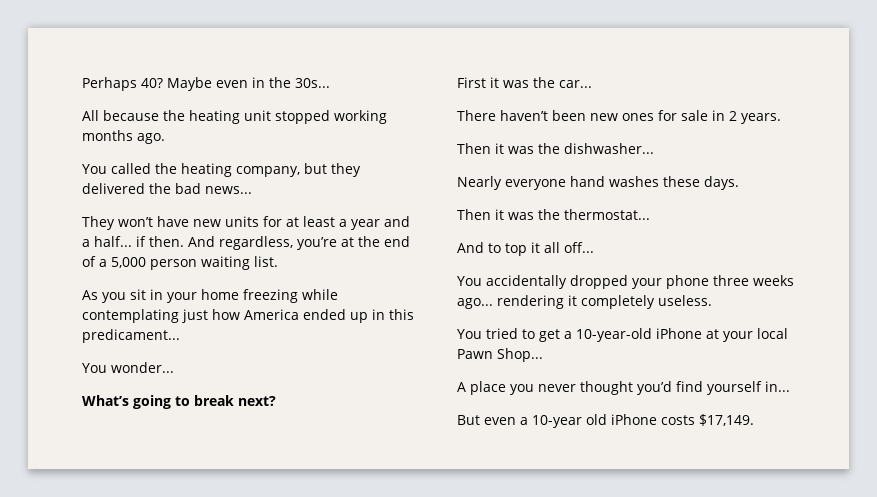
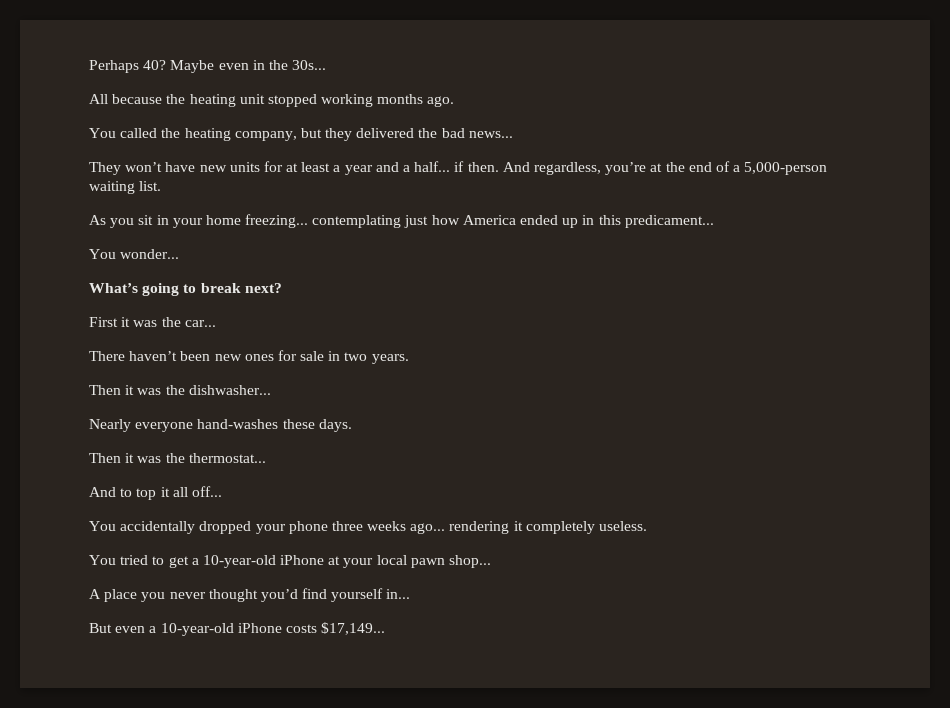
[111,257,197,270] 5,000 person -> [744,162,828,175] 5,000-person
[243,289,338,303] freezing while -> [245,214,309,228] freezing...
[729,111,737,121] 2 -> [344,352,368,361] two
[570,176,659,187] hand washes -> [197,419,279,429] hand-washes
[457,348,543,362] Pawn Shop... -> [410,555,492,568] pawn shop...
[532,414,607,428] 10-year old -> [160,623,234,636] 10-year-old
[699,414,754,426] $17,149. -> [321,622,386,635] $17,149...

